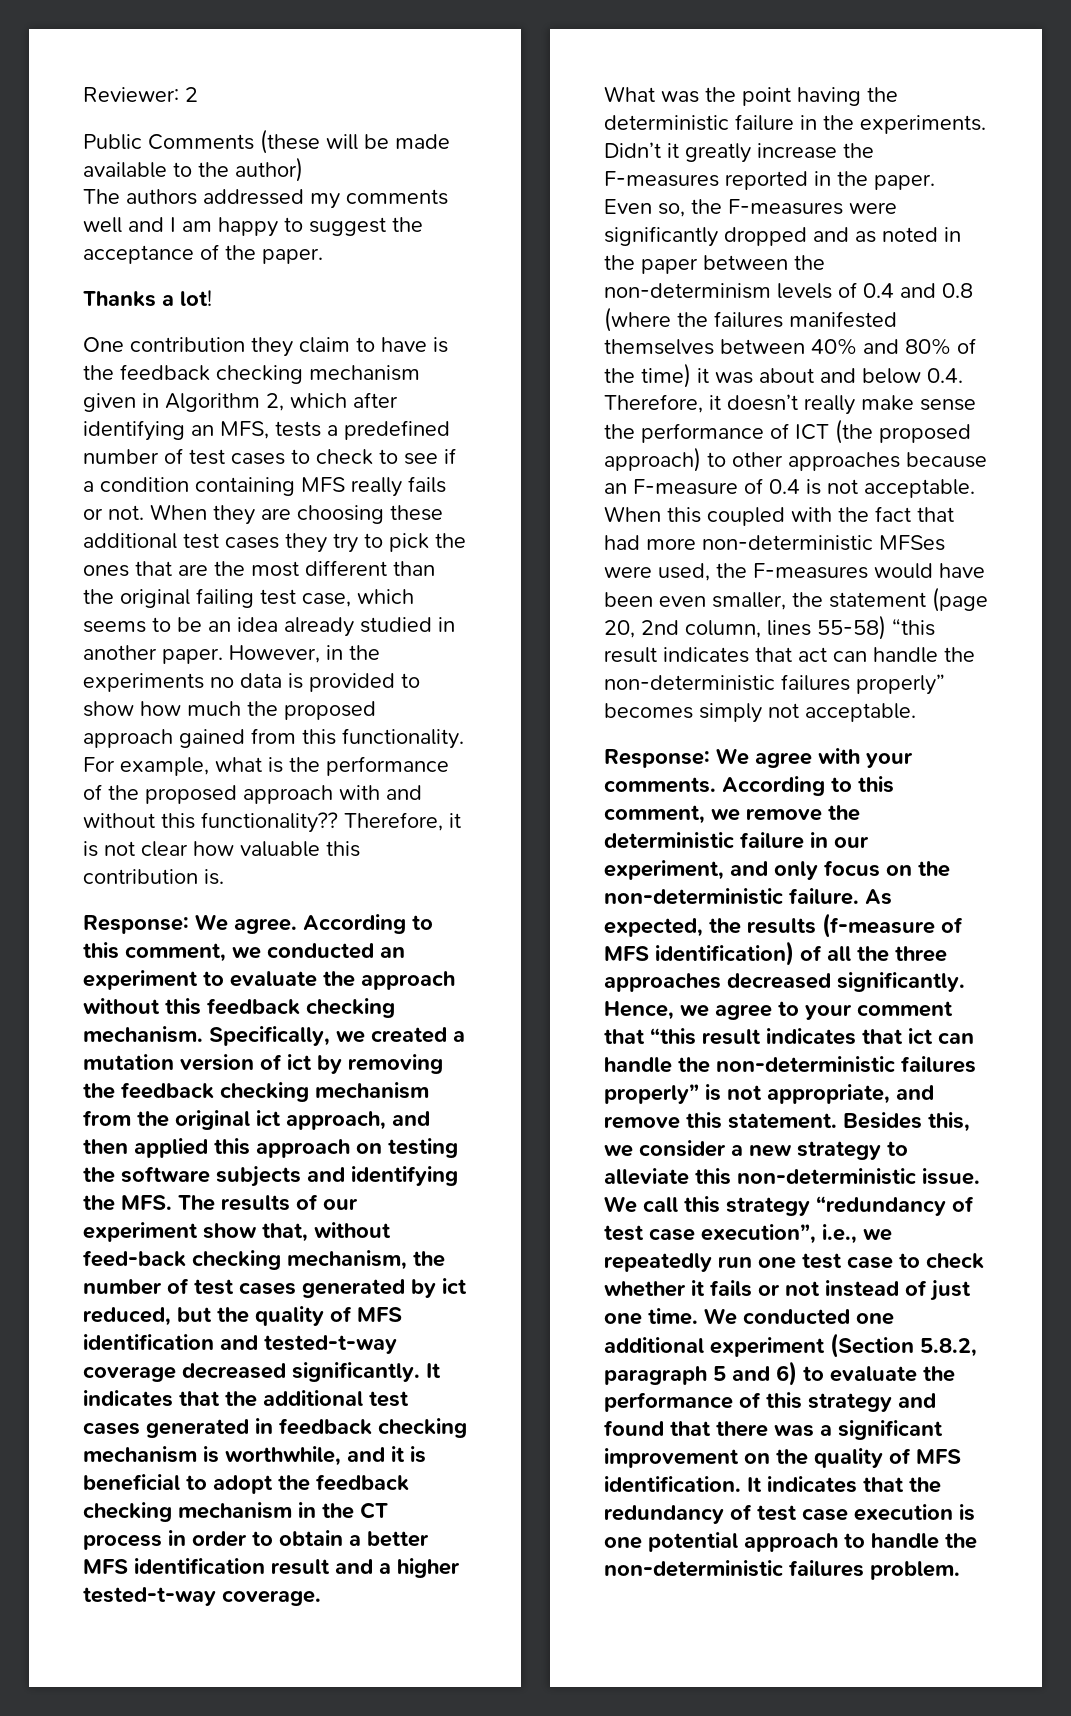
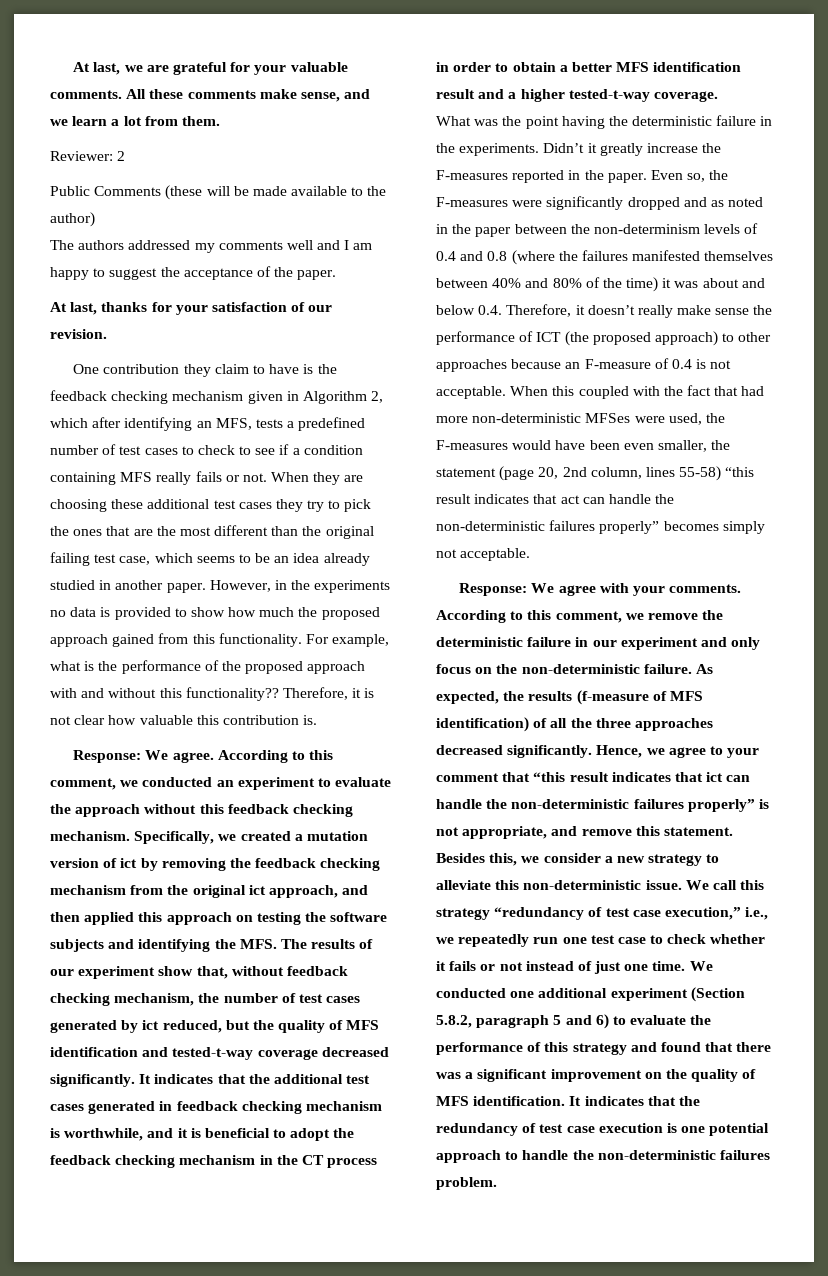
(83, 94) none -> [73,62,348,75] [50,89,371,102] [50,116,220,126] At last, we are grateful for your valuable comments. All these comments make sense, and we learn a lot from them. //
[83,290,212,307] Thanks a lot! -> [50,302,333,315] [50,329,107,339] At last, thanks for your satisfaction of our revision.
[83,1250,186,1267] feed-back -> [286,966,348,976] feedback
[604,860,724,880] experiment, -> [620,637,698,650] experiment
[701,1224,816,1244] execution”, -> [664,907,741,920] execution,”

